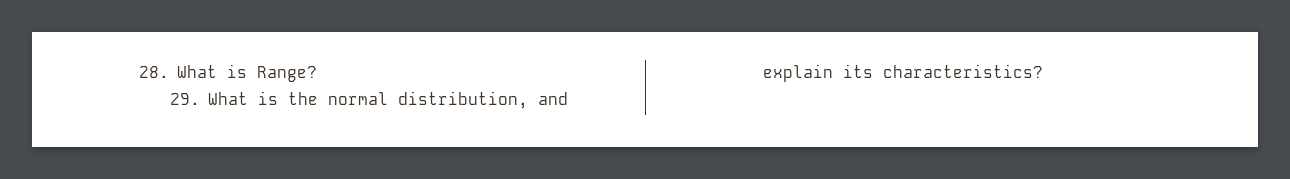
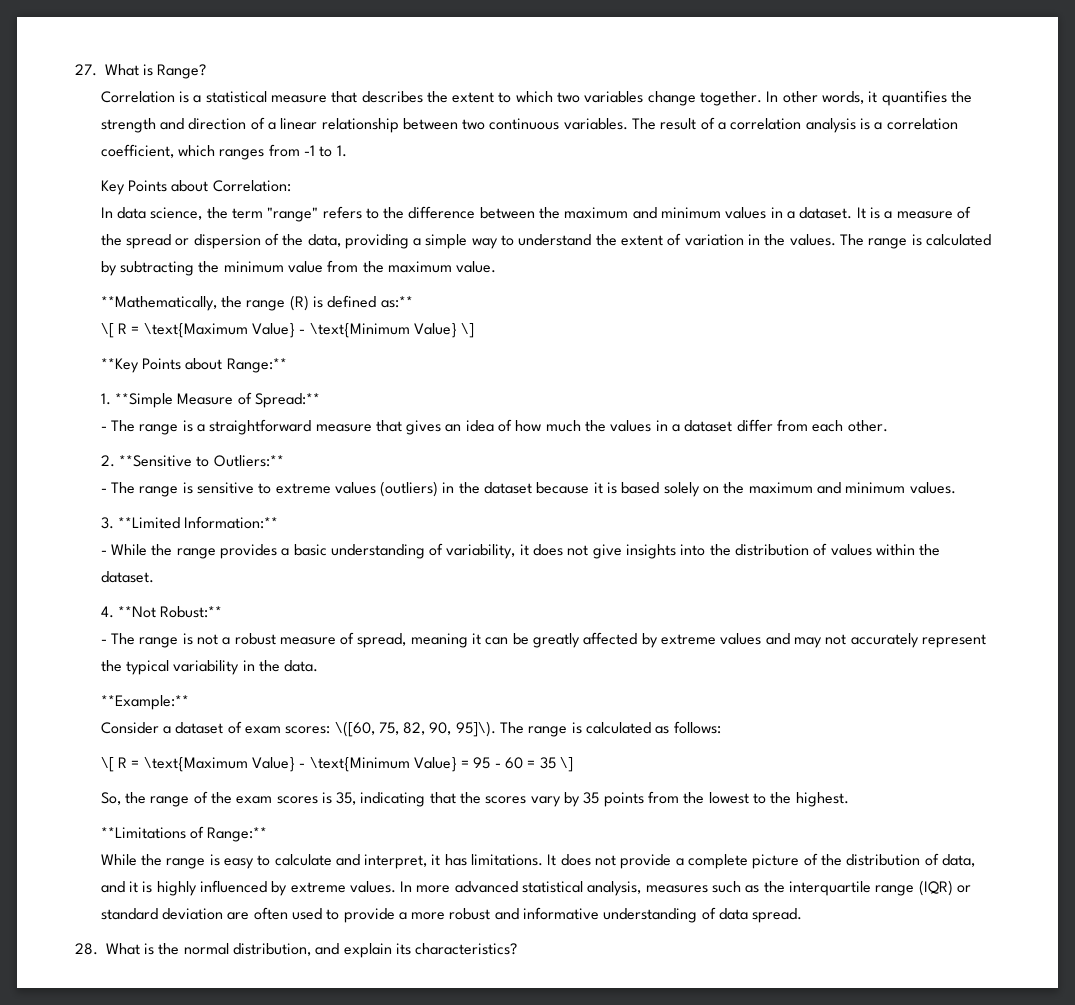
[139,66,170,78] 28. -> [74,64,97,76] 27.
[169,93,200,105] 29. -> [100,90,973,106] [100,117,958,133] [100,144,347,160] [100,180,291,195] [100,206,971,222] [100,233,991,249] [100,260,497,276] [100,295,413,311] [100,323,475,338] [100,358,287,373] [100,392,320,408] [100,419,888,435] [100,455,284,467] [100,481,956,497] [100,516,279,529] [100,543,941,559] [100,571,154,583] [100,606,223,618] [100,632,986,648] [100,660,319,675] [100,695,189,710] [100,721,721,737] [100,757,574,772] [100,791,849,807] [100,826,268,842] [100,853,975,869] [100,880,972,896] [100,907,803,923] [74,943,98,955] Correlation is a statistical measure that describes the extent to which two variables change together. In other words, it quantifies the strength and direction of a linear relationship between two continuous variables. The result of a correlation analysis is a correlation coefficient, which ranges from -1 to 1. // Key Points about Correlation: // In data science, the term "range" refers to the difference between the maximum and minimum values in a dataset. It is a measure of the spread or dispersion of the data, providing a simple way to understand the extent of variation in the values. The range is calculated by subtracting the minimum value from the maximum value. // **Mathematically, the range (R) is defined as:** // \[ R = \text{Maximum Value} - \text{Minimum Value} \] // **Key Points about Range:** // 1. **Simple Measure of Spread:** // - The range is a straightforward measure that gives an idea of how much the values in a dataset differ from each other. // 2. **Sensitive to Outliers:** // - The range is sensitive to extreme values (outliers) in the dataset because it is based solely on the maximum and minimum values. // 3. **Limited Information:** // - While the range provides a basic understanding of variability, it does not give insights into the distribution of values within the dataset. // 4. **Not Robust:** // - The range is not a robust measure of spread, meaning it can be greatly affected by extreme values and may not accurately represent the typical variability in the data. // **Example:** // Consider a dataset of exam scores: \([60, 75, 82, 90, 95]\). The range is calculated as follows: // \[ R = \text{Maximum Value} - \text{Minimum Value} = 95 - 60 = 35 \] // So, the range of the exam scores is 35, indicating that the scores vary by 35 points from the lowest to the highest. // **Limitations of Range:** // While the range is easy to calculate and interpret, it has limitations. It does not provide a complete picture of the distribution of data, and it is highly influenced by extreme values. In more advanced statistical analysis, measures such as the interquartile range (IQR) or standard deviation are often used to provide a more robust and informative understanding of data spread. // 28.

